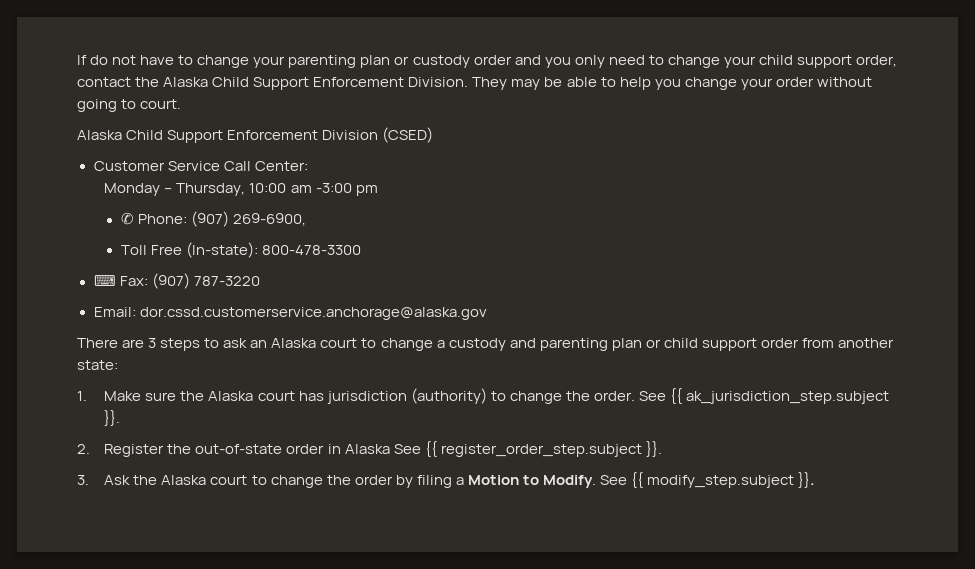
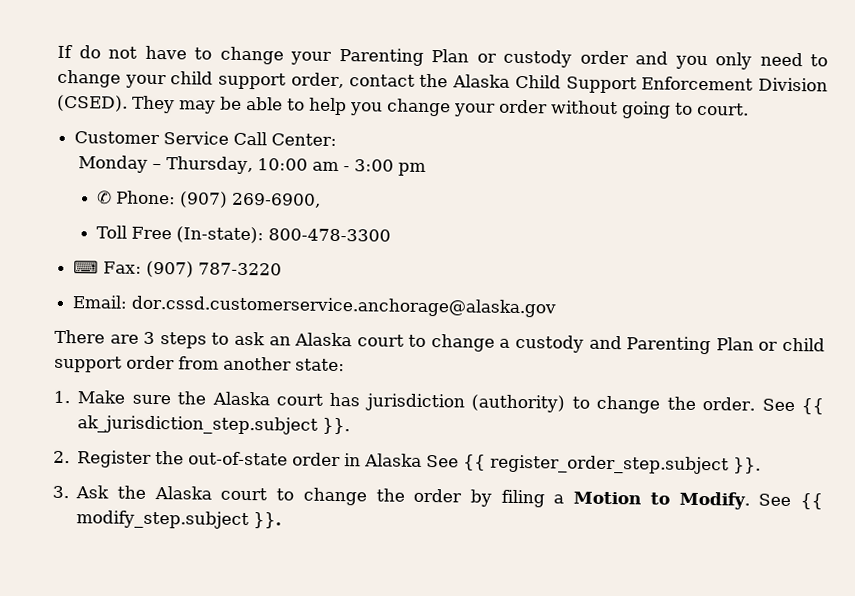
[288,55,391,68] parenting plan -> [338,48,469,66] Parenting Plan
[408,77,469,87] Division. -> [758,77,828,92] [57,94,128,112] Division (CSED).
[77,127,434,143] // Alaska Child Support Enforcement Division (CSED) -> (749, 109) none
[315,183,352,193] -3:00 -> [343,159,395,172] - 3:00
[539,338,642,351] parenting plan -> [626,336,754,355] Parenting Plan

